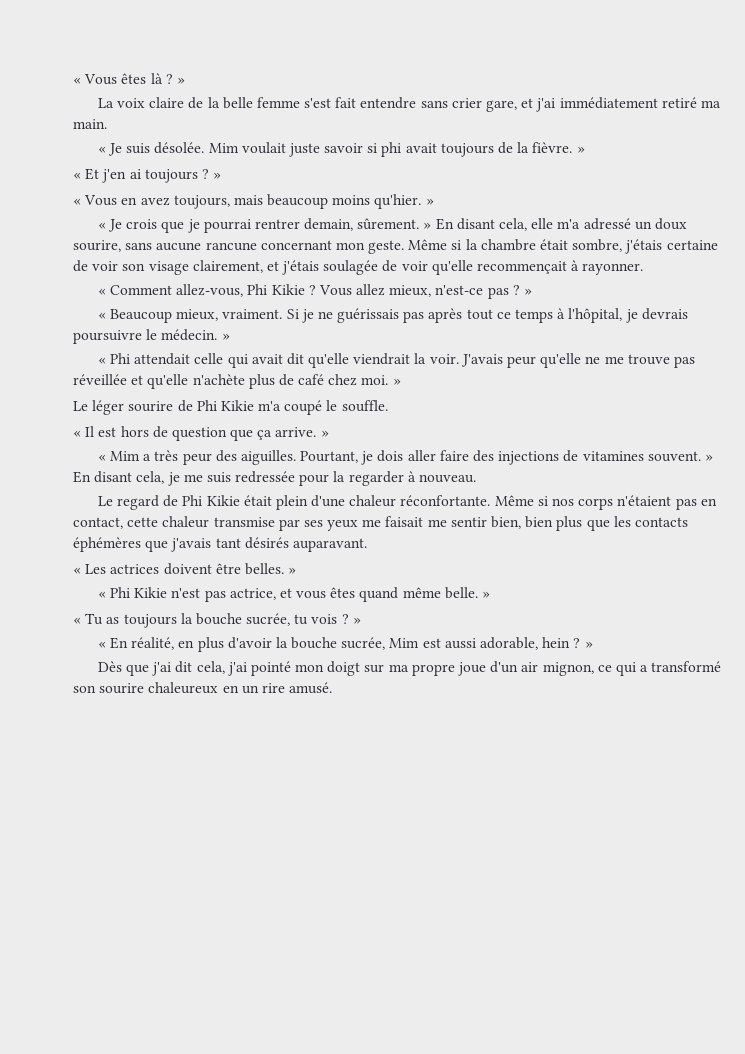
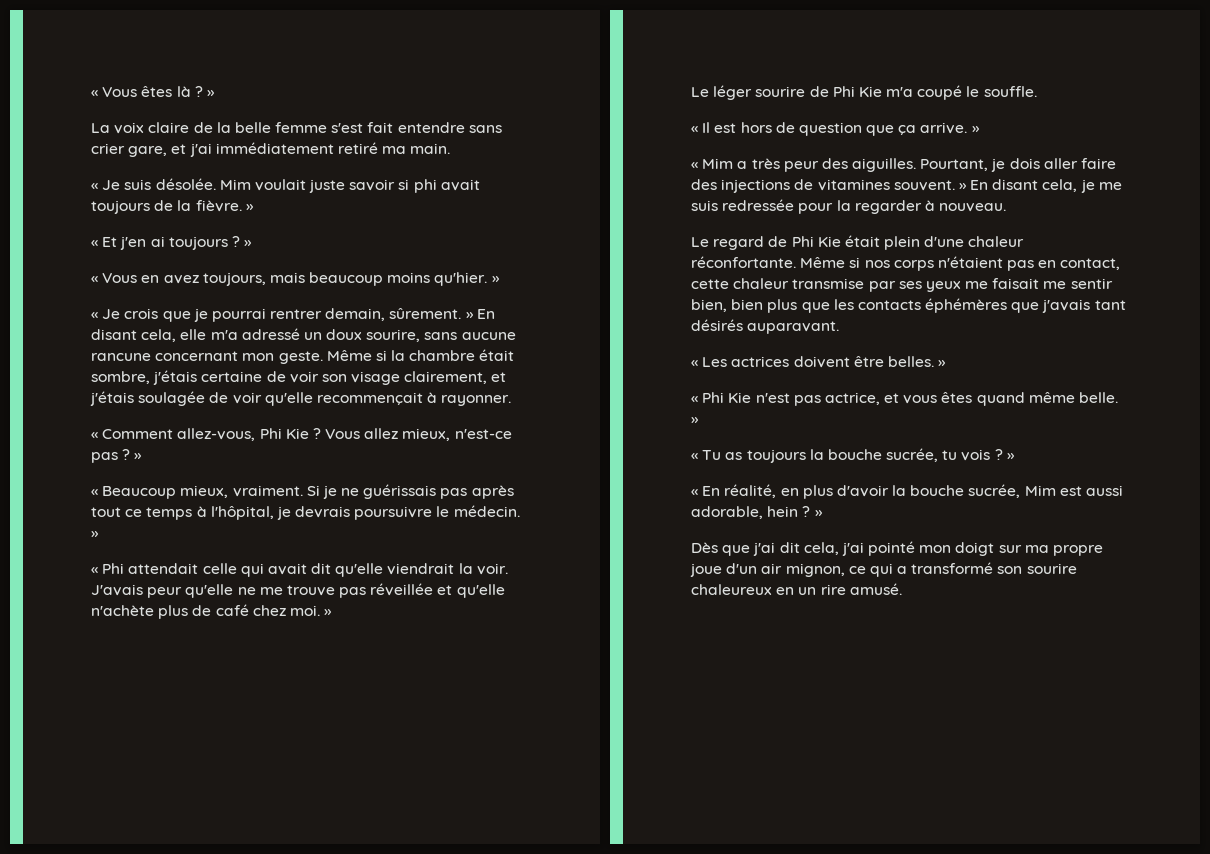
[271,284,305,295] Kikie -> [285,428,309,439] Kie
[220,400,254,411] Kikie -> [858,86,882,97] Kie
[206,495,240,506] Kikie -> [817,236,841,247] Kie
[134,587,168,598] Kikie -> [728,392,752,403] Kie

